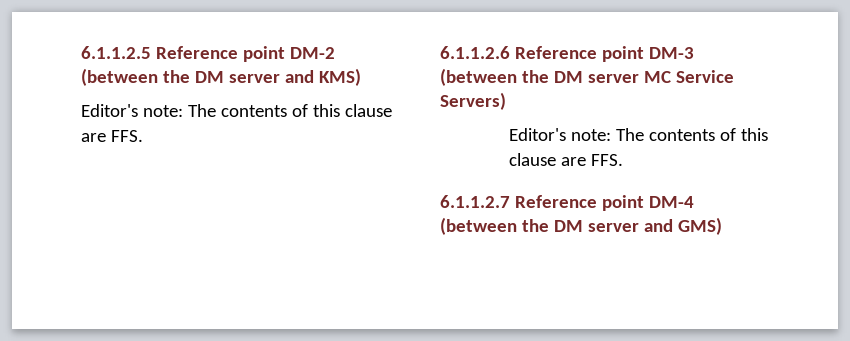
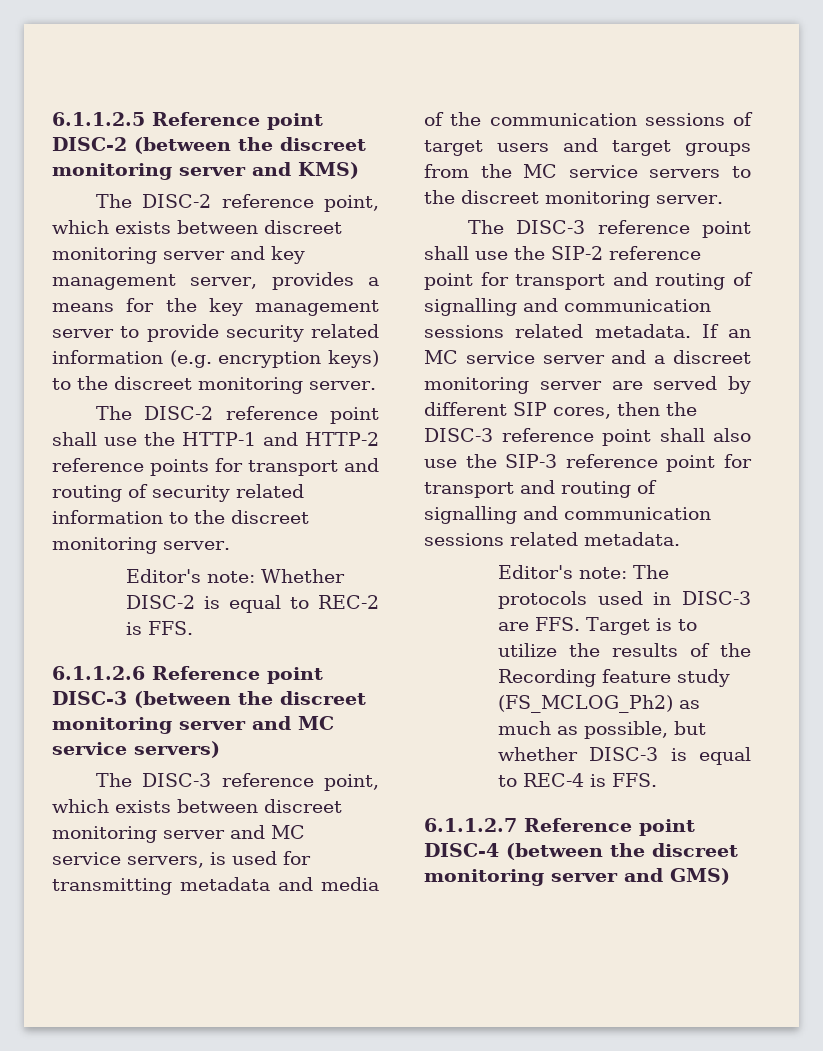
[289,47,335,59] [81,68,224,86] DM-2 (between the DM -> [52,137,366,154] [52,163,172,180] DISC-2 (between the discreet monitoring
[81,104,392,117] [81,133,106,142] Editor's note: The contents of this clause are -> [95,194,379,212] [52,220,342,234] [52,246,305,264] [52,272,379,290] [52,298,379,316] [52,324,379,342] [52,350,380,368] [52,376,376,394] [95,406,379,424] [52,432,380,446] [52,458,379,476] [52,484,304,502] [52,510,309,524] [52,537,230,554] [126,569,346,583] [126,595,379,613] [126,622,143,635] The DISC-2 reference point, which exists between discreet monitoring server and key management server, provides a means for the key management server to provide security related information (e.g. encryption keys) to the discreet monitoring server. // The DISC-2 reference point shall use the HTTP-1 and HTTP-2 reference points for transport and routing of security related information to the discreet monitoring server. // Editor's note: Whether DISC-2 is equal to REC-2 is
[648,47,694,59] [440,68,734,86] [440,92,506,110] [509,128,769,141] [509,153,587,166] DM-3 (between the DM server MC Service Servers) // Editor's note: The contents of this clause are -> [52,691,366,708] [52,716,334,734] [52,741,220,758] [95,773,379,791] [52,799,342,813] [52,825,305,843] [52,851,311,868] [52,877,379,895] [424,112,753,126] [424,138,751,156] [424,164,751,178] [424,190,723,208] [467,220,751,238] [424,246,701,260] [424,272,753,290] [424,298,711,316] [424,324,751,338] [424,350,751,364] [424,376,751,394] [424,402,697,419] [424,428,751,446] [424,454,752,472] [424,480,657,498] [424,506,711,524] [424,532,680,546] [498,565,670,579] [498,591,751,609] [498,617,698,635] [498,643,751,657] [498,669,731,687] [498,695,701,713] [498,721,707,739] [498,747,751,765] [498,773,607,787] DISC-3 (between the discreet monitoring server and MC service servers) // The DISC-3 reference point, which exists between discreet monitoring server and MC service servers, is used for transmitting metadata and media of the communication sessions of target users and target groups from the MC service servers to the discreet monitoring server. // The DISC-3 reference point shall use the SIP-2 reference point for transport and routing of signalling and communication sessions related metadata. If an MC service server and a discreet monitoring server are served by different SIP cores, then the DISC-3 reference point shall also use the SIP-3 reference point for transport and routing of signalling and communication sessions related metadata. // Editor's note: The protocols used in DISC-3 are FFS. Target is to utilize the results of the Recording feature study (FS_MCLOG_Ph2) as much as possible, but whether DISC-3 is equal to REC-4 is
[648,196,694,208] [440,217,583,235] DM-4 (between the DM -> [424,843,738,860] [424,869,544,886] DISC-4 (between the discreet monitoring

